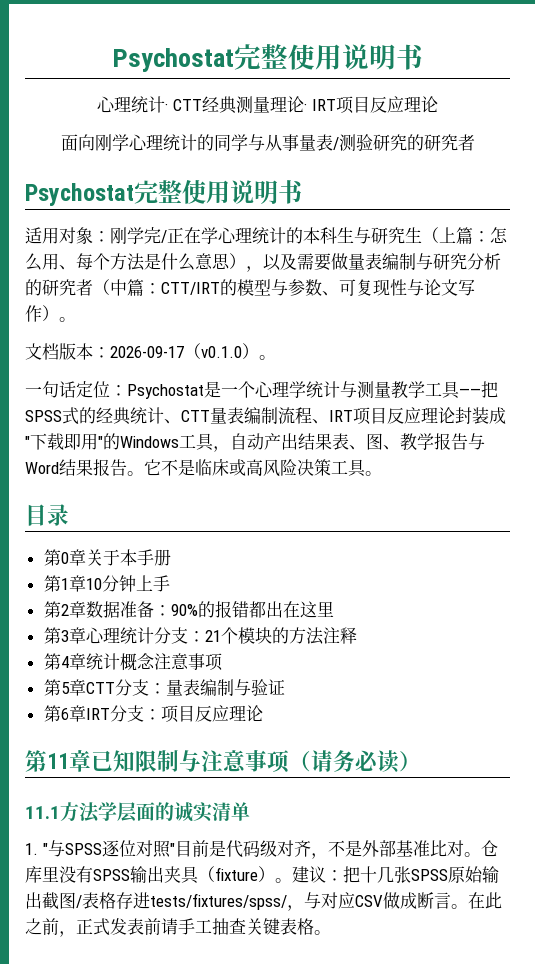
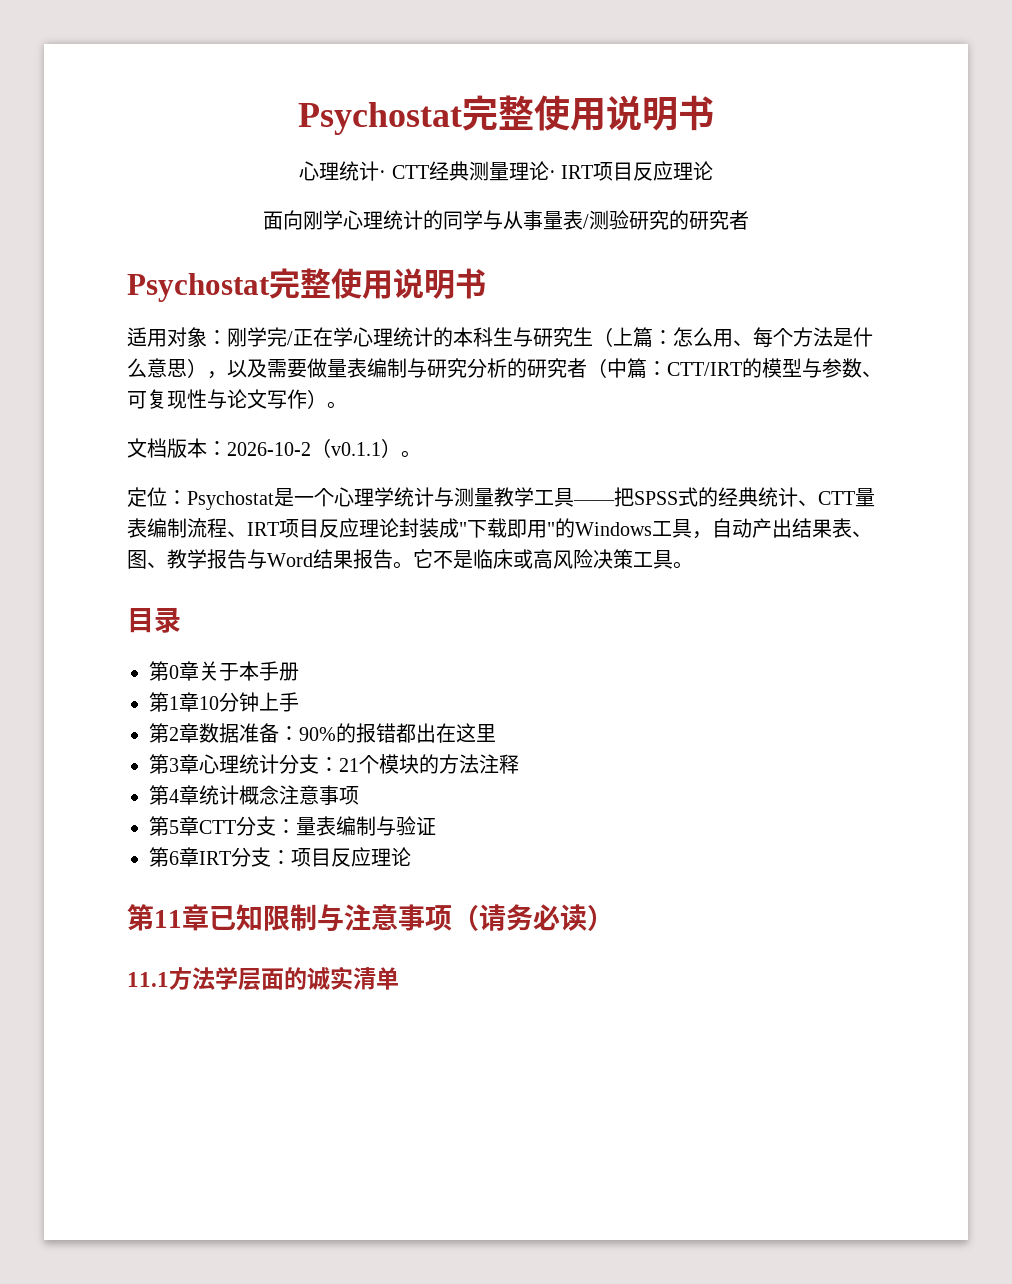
[110,343,276,360] [25,381,76,398] 2026-09-17（v0.1.0）。 // 一句话 -> [227,438,421,458] 2026-10-2（v0.1.1）。 //
[25,840,498,859] [25,866,499,884] [25,892,502,911] [25,918,331,937] // 1. "与SPSS逐位对照"目前是代码级对齐，不是外部基准比对。仓库里没有SPSS输出夹具（fixture）。建议：把十几张SPSS原始输出截图/表格存进tests/fixtures/spss/，与对应CSV做成断言。在此之前，正式发表前请手工抽查关键表格。 -> (399, 978) none

